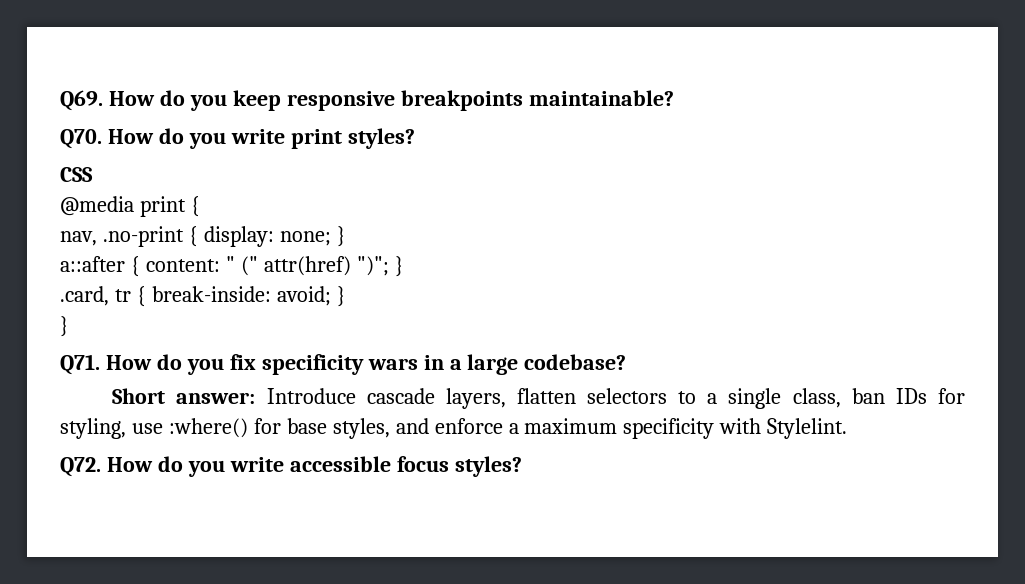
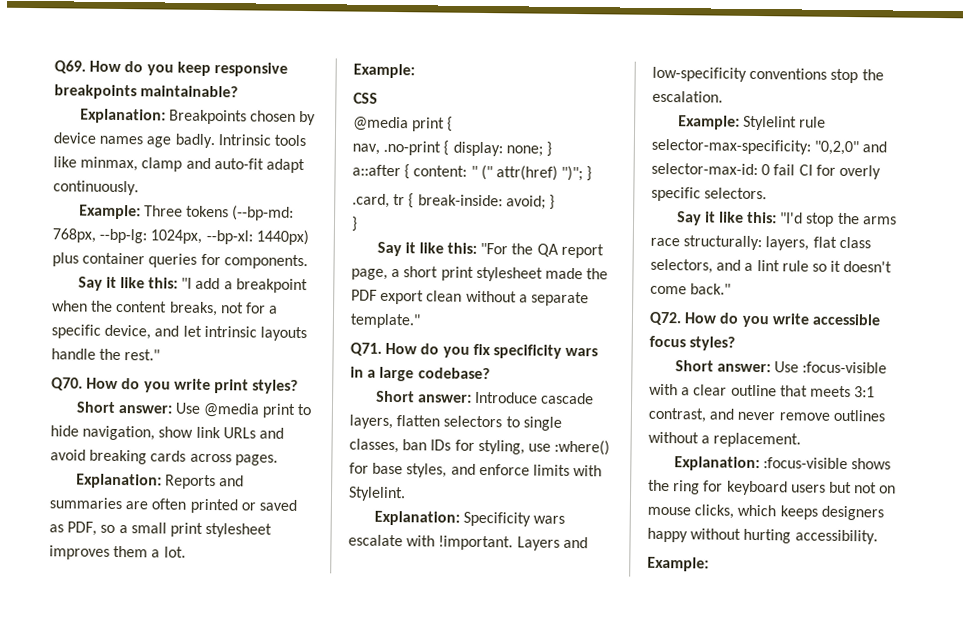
(674, 98) none -> [79,108,317,126] [53,132,306,149] [53,156,305,174] [53,180,139,196] [78,204,295,221] [52,228,309,246] [52,252,308,270] [77,276,308,294] [52,300,279,317] [51,324,307,342] [51,348,161,361] // Explanation: Breakpoints chosen by device names age badly. Intrinsic tools like minmax, clamp and auto-fit adapt continuously. // Example: Three tokens (--bp-md: 768px, --bp-lg: 1024px, --bp-xl: 1440px) plus container queries for components. // Say it like this: "I add a breakpoint when the content breaks, not for a specific device, and let intrinsic layouts handle the rest."
(415, 138) none -> [75,401,313,418] [50,425,284,441] [50,449,278,466] [75,473,244,490] [49,497,297,514] [49,521,273,538] [49,545,186,560] [353,63,415,79] // Short answer: Use @media print to hide navigation, show link URLs and avoid breaking cards across pages. // Explanation: Reports and summaries are often printed or saved as PDF, so a small print stylesheet improves them a lot. // Example:
(69, 326) none -> [376,241,604,259] [351,266,609,282] [351,289,589,307] [350,313,421,329] // Say it like this: "For the QA report page, a short print stylesheet made the PDF export clean without a separate template."
[707,388,841,409] a single class, -> [522,416,562,431] [349,438,399,454] single classes,
[508,418,715,439] a maximum specificity -> [532,464,570,476] limits
(848, 428) none -> [373,510,565,527] [348,534,588,551] [652,66,884,84] [652,90,723,103] [677,115,826,131] [651,138,888,156] [651,162,881,180] [651,186,768,202] [675,211,897,227] [650,235,871,251] [650,258,893,274] [650,283,732,295] // Explanation: Specificity wars escalate with !important. Layers and low-specificity conventions stop the escalation. // Example: Stylelint rule selector-max-specificity: "0,2,0" and selector-max-id: 0 fail CI for overly specific selectors. // Say it like this: "I'd stop the arms race structurally: layers, flat class selectors, and a lint rule so it doesn't come back."
(522, 466) none -> [674,360,888,374] [649,383,876,398] [648,407,885,423] [648,431,802,448] [673,456,891,472] [648,479,897,496] [647,504,884,521] [647,527,878,545] [647,556,709,572] // Short answer: Use :focus-visible with a clear outline that meets 3:1 contrast, and never remove outlines without a replacement. // Explanation: :focus-visible shows the ring for keyboard users but not on mouse clicks, which keeps designers happy without hurting accessibility. // Example:

